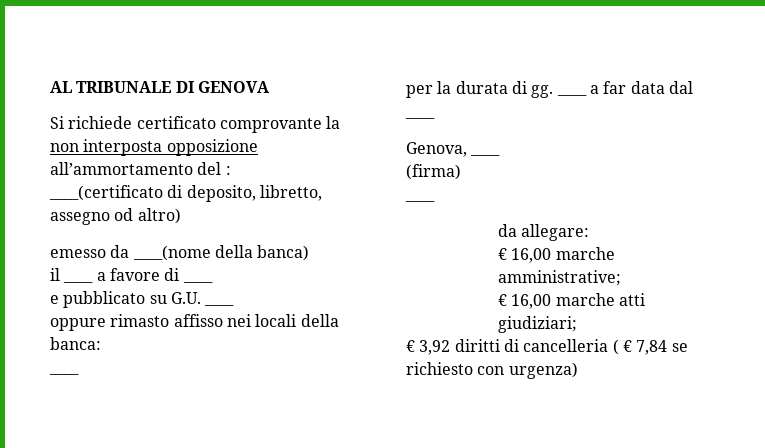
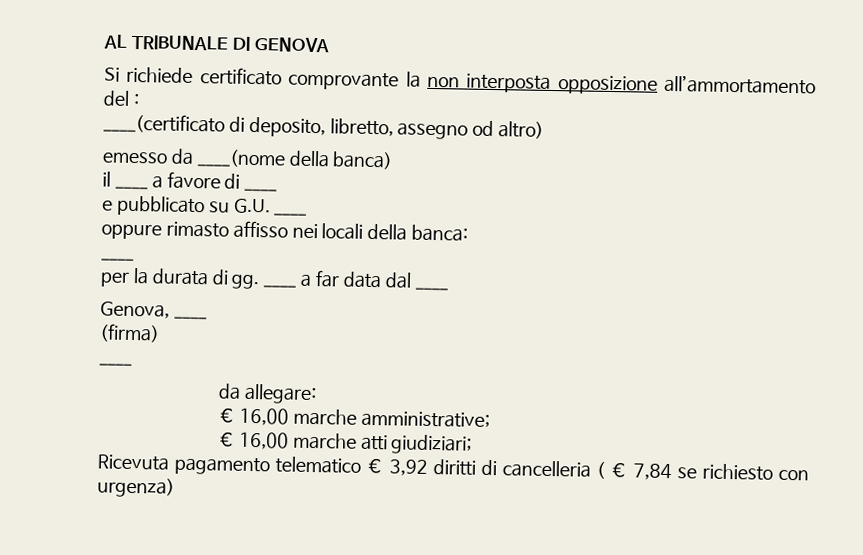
(577, 324) none -> [97,454,362,476] Ricevuta pagamento telematico

